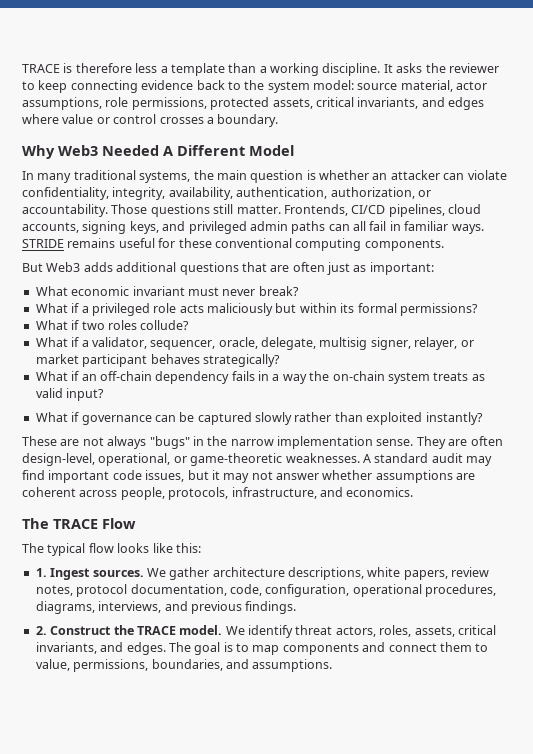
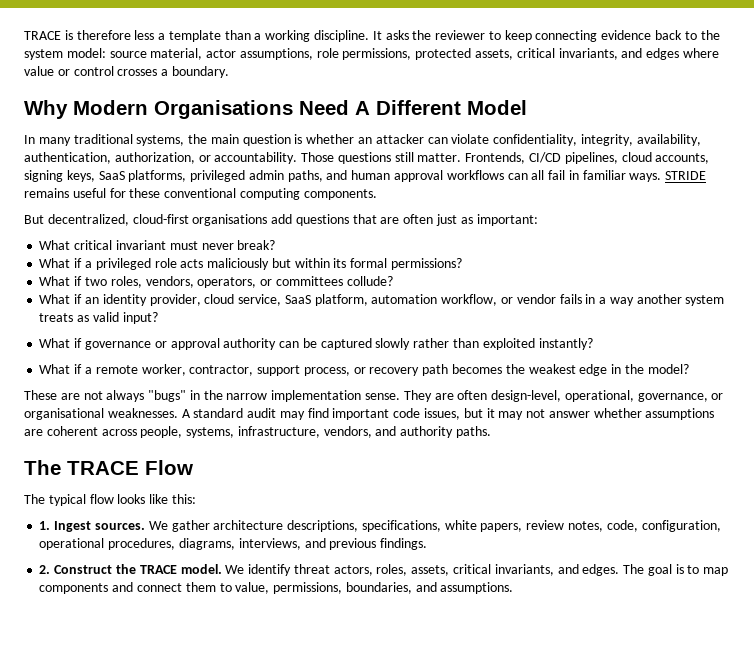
[58,145,159,156] Web3 Needed -> [73,100,349,119] Modern Organisations Need
[162,221,326,234] and privileged admin paths -> [98,170,504,182] SaaS platforms, privileged admin paths, and human approval workflows
[46,262,177,272] Web3 adds additional -> [47,214,293,226] decentralized, cloud-first organisations add
[71,286,130,296] economic -> [74,240,113,250] critical
[107,320,190,330] [35,337,474,350] [35,354,280,367] [35,371,230,384] roles collude? // What if a validator, sequencer, oracle, delegate, multisig signer, relayer, or market participant behaves strategically? // What if an off-chain dependency -> [110,276,393,288] [39,294,556,306] roles, vendors, operators, or committees collude? // What if an identity provider, cloud service, SaaS platform, automation workflow, or vendor
[309,371,385,381] the on-chain -> [636,294,682,304] another
(152, 420) none -> [154,338,277,350] or approval authority
(483, 418) none -> [39,364,689,376] // What if a remote worker, contractor, support process, or recovery path becomes the weakest edge in the model?
[173,453,283,466] or game-theoretic -> [637,393,724,402] [24,408,104,420] governance, or organisational
[168,487,414,500] protocols, infrastructure, and economics. -> [186,426,492,438] systems, infrastructure, vendors, and authority paths.
(364, 573) none -> [361,520,441,532] specifications,
[76,584,227,597] protocol documentation, -> (603, 526) none

